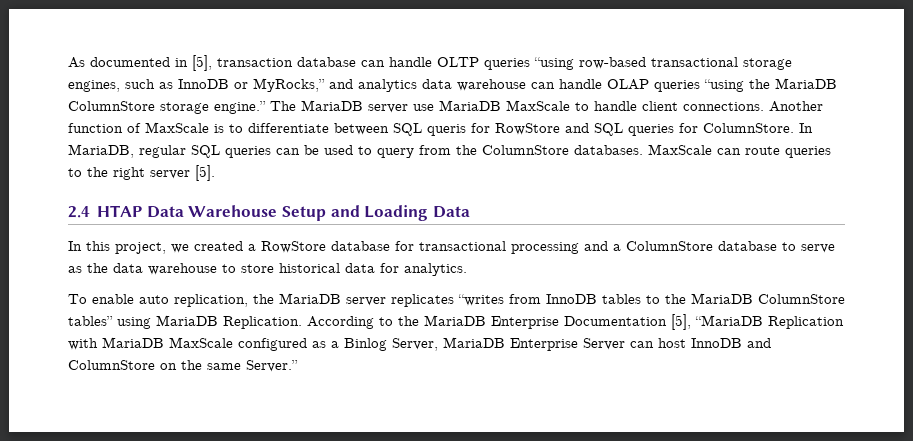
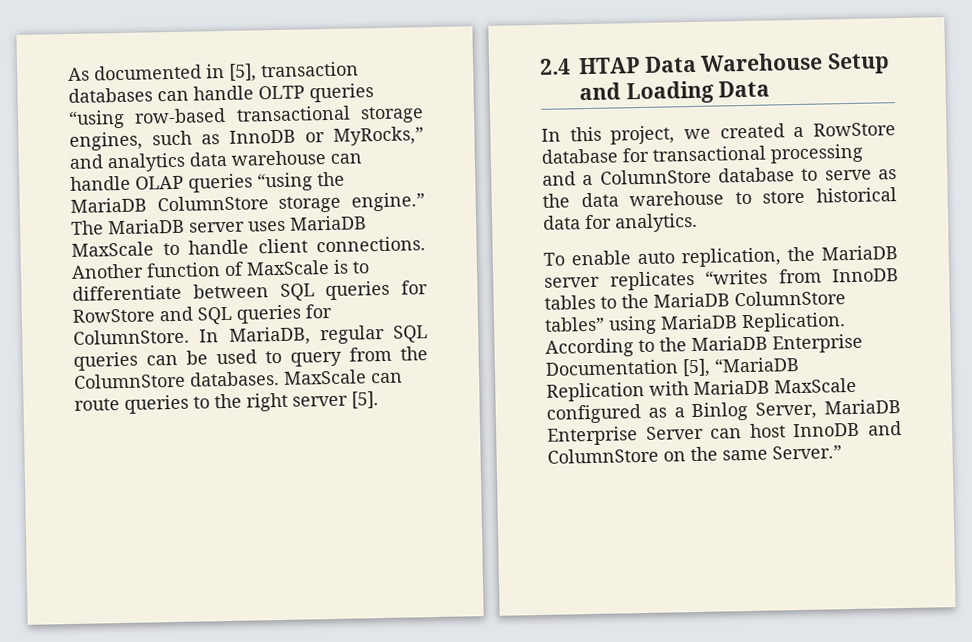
[297,57,356,67] database -> [68,87,153,103] databases
[413,104,434,111] use -> [248,220,286,232] uses
[427,124,466,136] queris -> [325,280,391,301] queries

